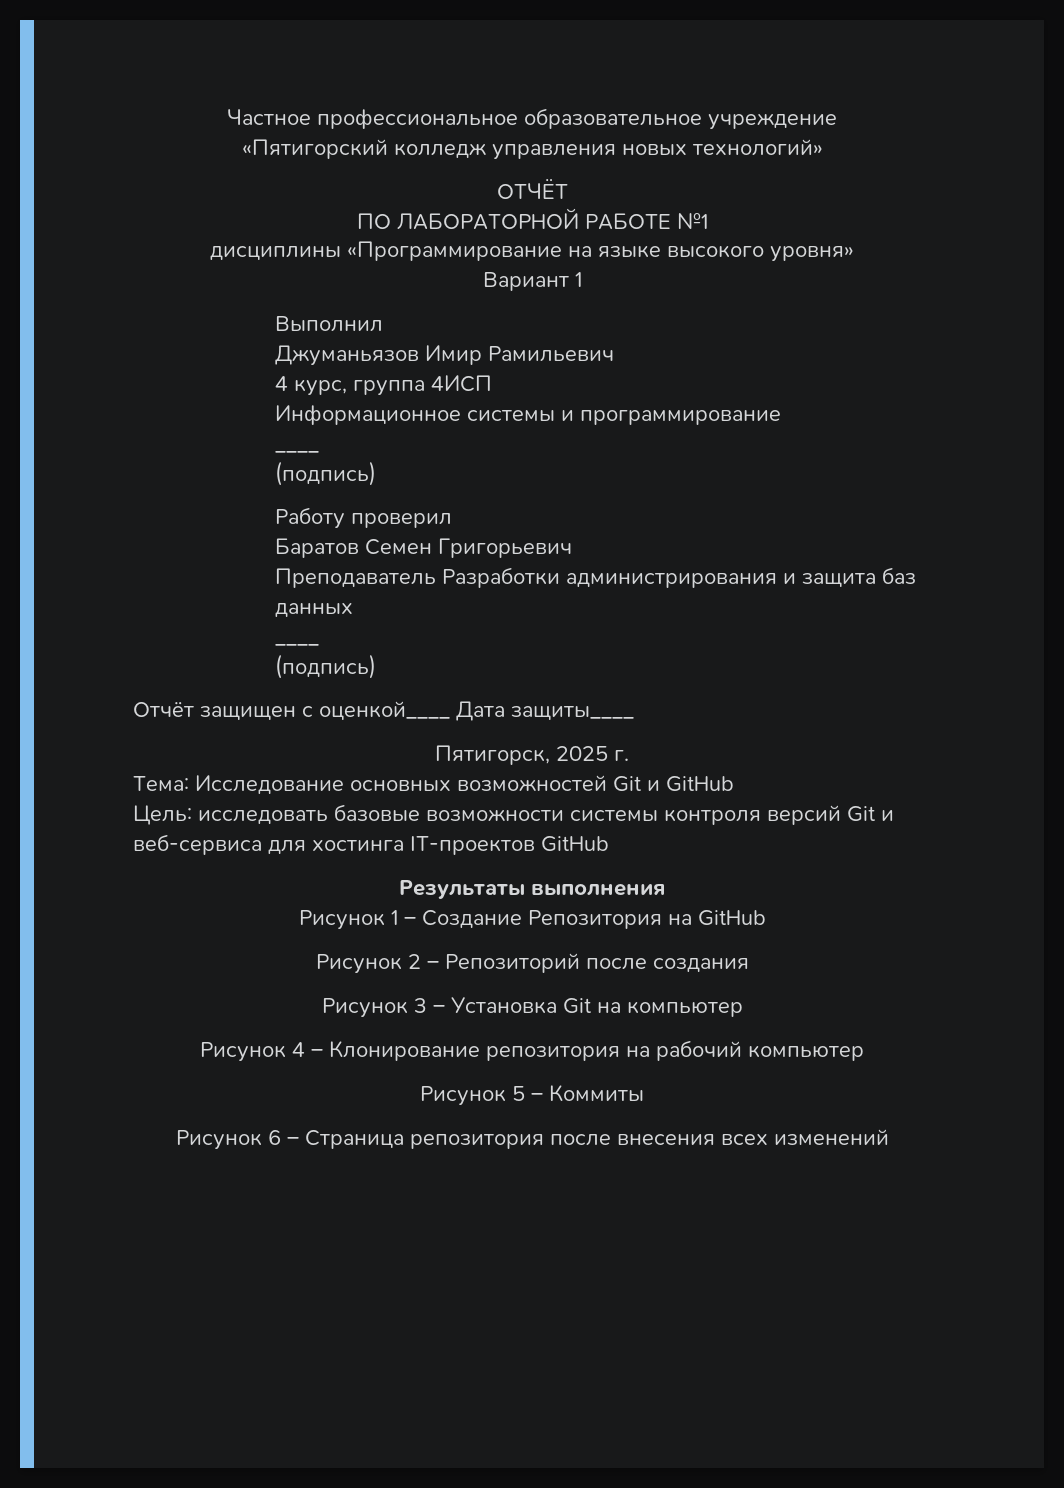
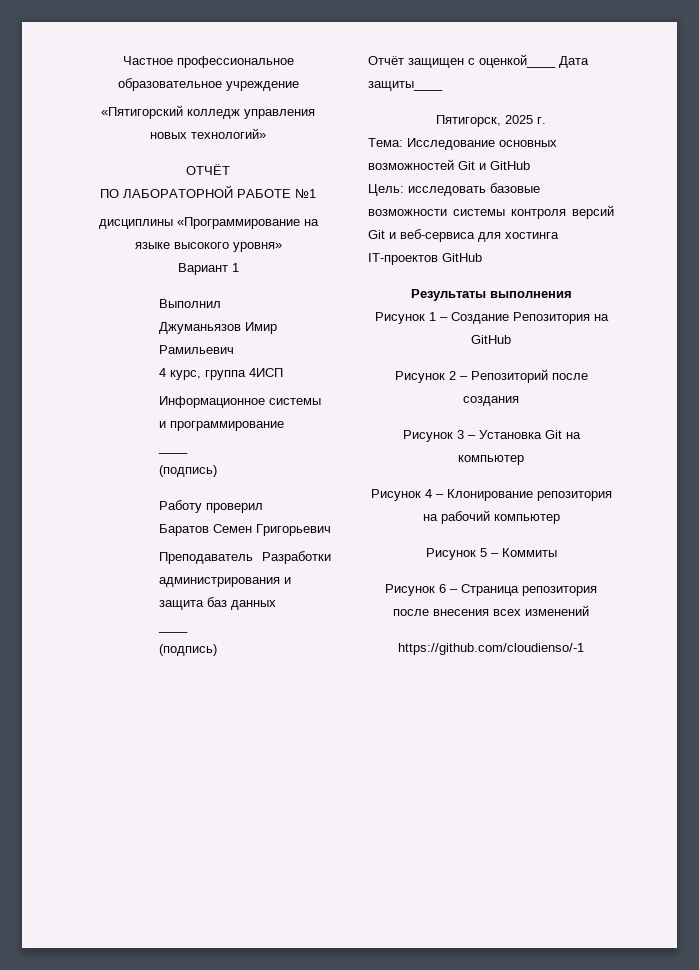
(889, 1137) none -> [398,643,584,655] // https://github.com/cloudienso/-1

